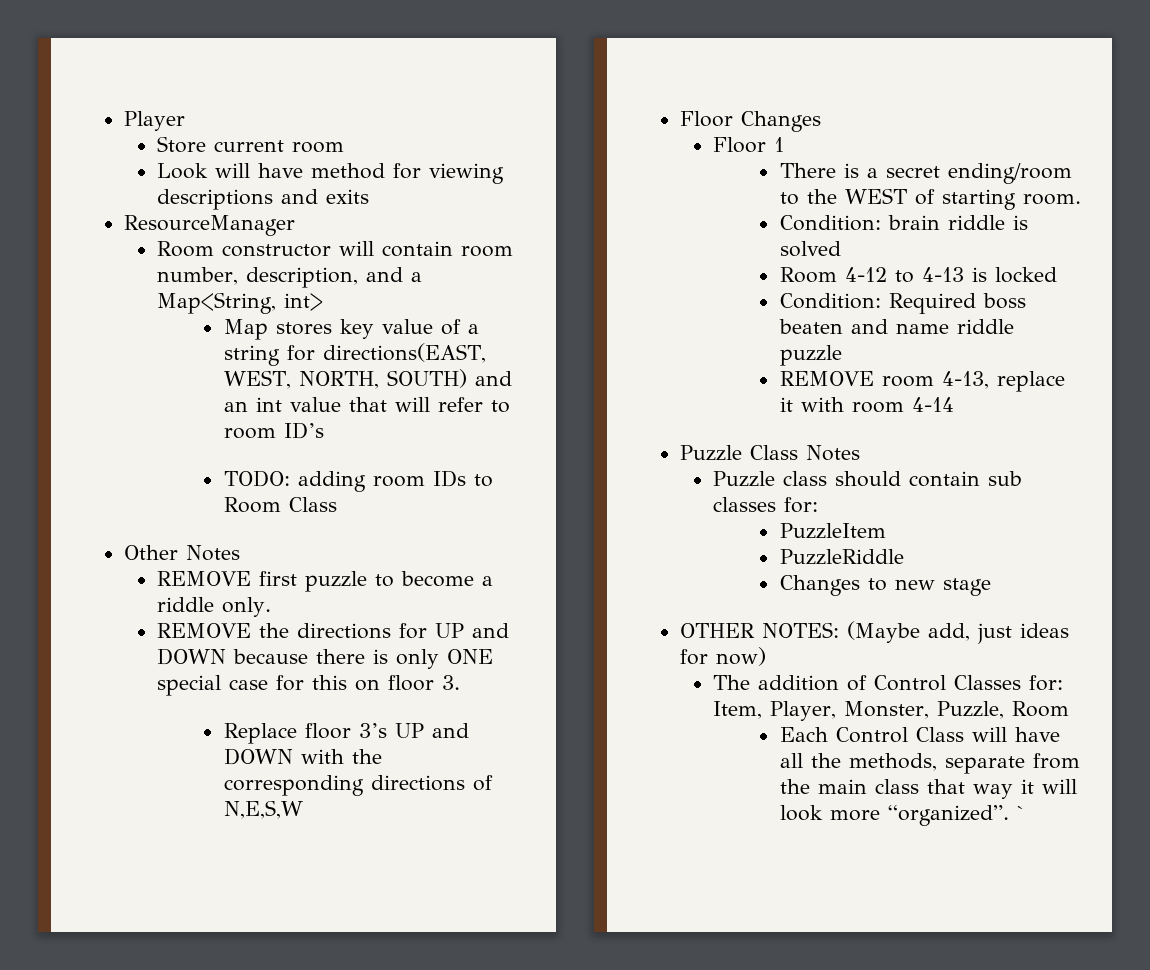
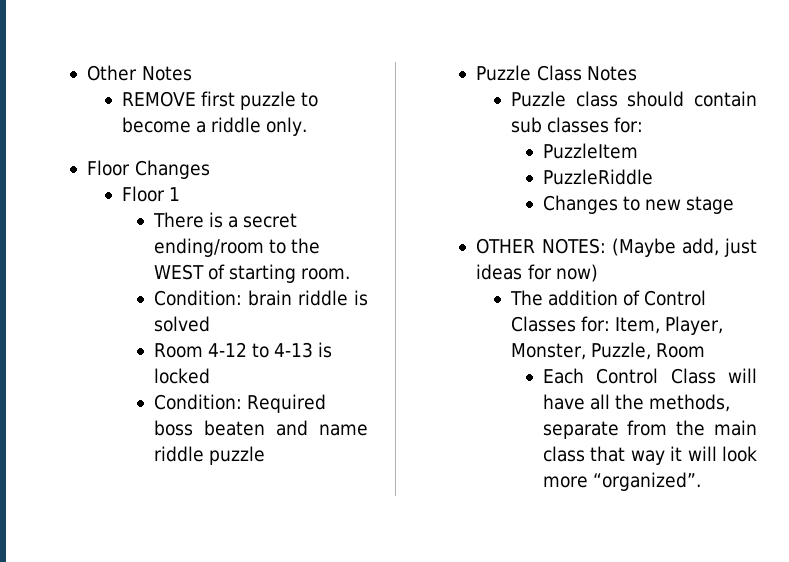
[123,111,185,131] [157,136,345,153] [157,163,505,184] [157,189,370,210] [123,215,295,236] [157,241,514,257] [157,267,423,288] [157,292,324,314] [223,319,479,340] [223,343,486,366] [223,369,512,389] [223,397,510,413] [223,422,324,439] [223,470,493,492] [223,497,337,513] Player // Store current room // Look will have method for viewing descriptions and exits // ResourceManager // Room constructor will contain room number, description, and a Map<String, int> // Map stores key value of a string for directions(EAST, WEST, NORTH, SOUTH) and an int value that will refer to room ID’s // TODO: adding room IDs to Room Class // -> (87, 73) none
[157,623,510,639] [157,648,494,669] [157,675,461,696] [223,723,469,744] [223,748,382,765] [223,775,493,796] [223,800,303,819] // REMOVE the directions for UP and DOWN because there is only ONE special case for this on floor 3. // Replace floor 3’s UP and DOWN with the corresponding directions of N,E,S,W -> (308, 126) none
[779,371,1065,392] [779,397,954,413] // REMOVE room 4-13, replace it with room 4-14 -> (265, 455) none
[1016,806,1024,820] ` -> (701, 481) none

